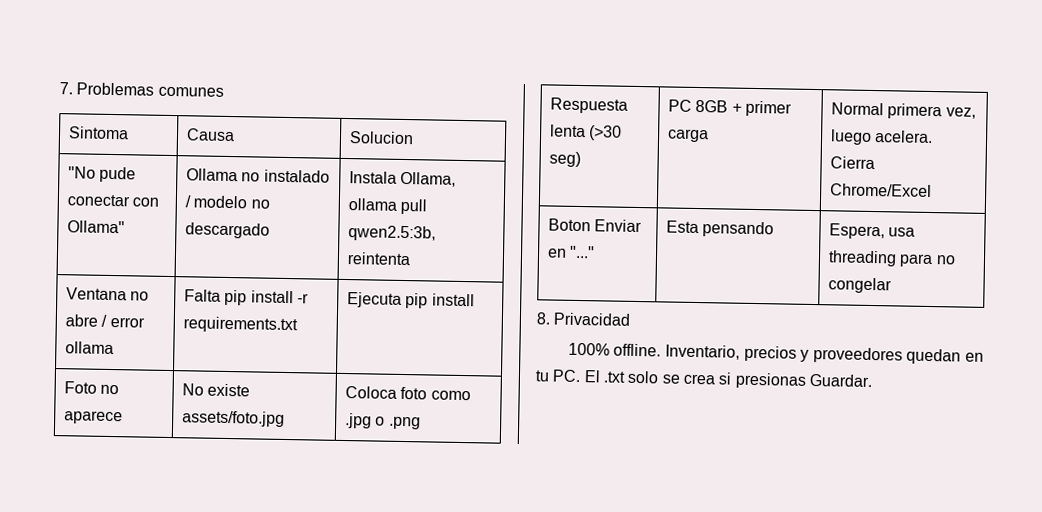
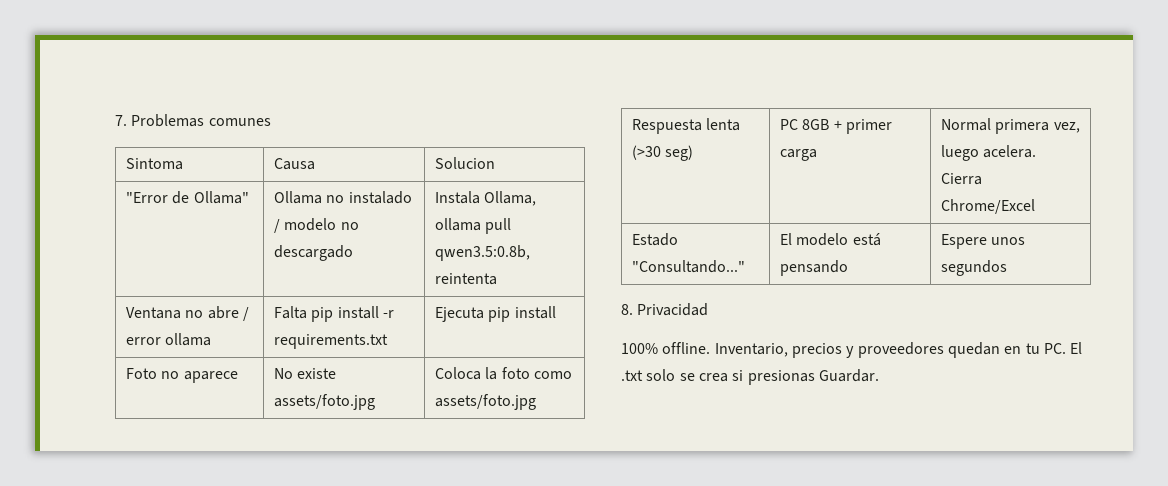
[67,166,137,183] [66,194,160,207] "No pude conectar con -> [126,191,190,204] "Error de
[347,225,436,242] qwen2.5:3b, -> [435,245,531,261] qwen3.5:0.8b,
(397, 392) none -> [485,367,498,380] la
[344,413,421,430] .jpg o .png -> [435,394,537,410] assets/foto.jpg
[547,218,643,233] [546,245,596,259] [665,220,775,238] [828,223,916,240] [827,250,956,268] [827,277,892,294] Boton Enviar en "..." | Esta pensando | Espera, usa threading para no congelar -> [632,233,679,246] [632,260,746,273] [780,233,881,246] [780,260,849,276] [941,234,1026,249] [941,260,1008,276] Estado "Consultando..." | El modelo está pensando | Espere unos segundos

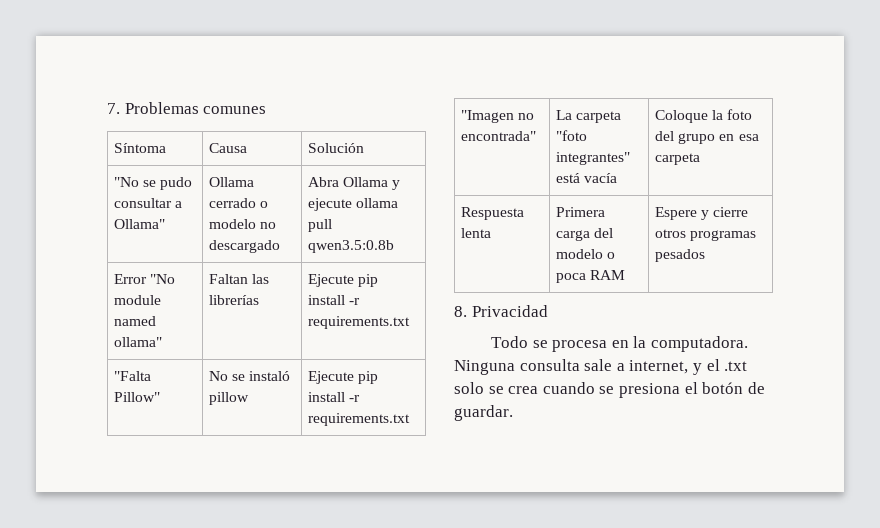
[126,158,184,170] Sintoma -> [114,143,167,153] Síntoma
[435,157,496,169] [126,191,190,204] Solucion // "Error de -> [308,143,365,153] [114,177,193,190] [114,198,183,208] Solución // "No se pudo consultar a
[326,191,412,204] [274,219,281,233] no instalado / -> [209,198,269,208] cerrado o
[435,191,537,206] [435,218,512,234] [435,245,531,261] [435,273,498,285] [126,306,250,321] [126,333,212,346] [274,306,395,322] [274,334,389,349] [435,306,556,322] [126,368,238,383] [274,368,337,379] [274,394,376,410] [435,367,573,380] [435,394,537,410] [632,118,741,134] [632,145,694,161] [780,119,893,134] [780,149,818,161] [941,118,1080,134] [941,145,1037,161] [941,173,983,185] [941,199,1036,214] [632,233,679,246] [632,260,746,273] [780,233,881,246] [780,260,849,276] [941,234,1026,249] [941,260,1008,276] [621,303,709,316] [621,342,1083,358] [621,369,879,385] Instala Ollama, ollama pull qwen3.5:0.8b, reintenta // Ventana no abre / error ollama | Falta pip install -r requirements.txt | Ejecuta pip install // Foto no aparece | No existe assets/foto.jpg | Coloca la foto como assets/foto.jpg // Respuesta lenta (>30 seg) | PC 8GB + primer carga | Normal primera vez, luego acelera. Cierra Chrome/Excel // Estado "Consultando..." | El modelo está pensando | Espere unos segundos // 8. Privacidad // 100% offline. Inventario, precios y proveedores quedan en tu PC. El .txt solo se crea si presionas Guardar. -> [308,177,401,190] [308,198,399,211] [308,219,333,232] [308,240,395,253] [114,274,176,284] [114,295,162,305] [114,316,157,326] [114,337,163,347] [209,274,270,284] [209,295,260,305] [308,274,379,287] [308,295,361,305] [308,316,411,329] [114,371,152,381] [114,392,161,402] [209,371,291,381] [209,392,250,405] [308,371,379,384] [308,392,361,402] [308,413,411,426] [461,110,535,123] [461,131,537,141] [556,110,622,123] [556,130,588,141] [556,152,631,165] [556,173,618,183] [655,109,753,123] [655,131,759,144] [655,153,701,165] [461,207,525,220] [461,228,492,238] [556,207,606,217] [556,228,614,241] [556,249,616,259] [556,270,626,283] [655,207,749,220] [655,229,757,241] [655,249,706,262] [454,305,548,317] [491,336,748,352] [454,359,748,375] [454,382,765,398] [454,405,513,421] Abra Ollama y ejecute ollama pull qwen3.5:0.8b // Error "No module named ollama" | Faltan las librerías | Ejecute pip install -r requirements.txt // "Falta Pillow" | No se instaló pillow | Ejecute pip install -r requirements.txt // "Imagen no encontrada" | La carpeta "foto integrantes" está vacía | Coloque la foto del grupo en esa carpeta // Respuesta lenta | Primera carga del modelo o poca RAM | Espere y cierre otros programas pesados // 8. Privacidad // Todo se procesa en la computadora. Ninguna consulta sale a internet, y el .txt solo se crea cuando se presiona el botón de guardar.

